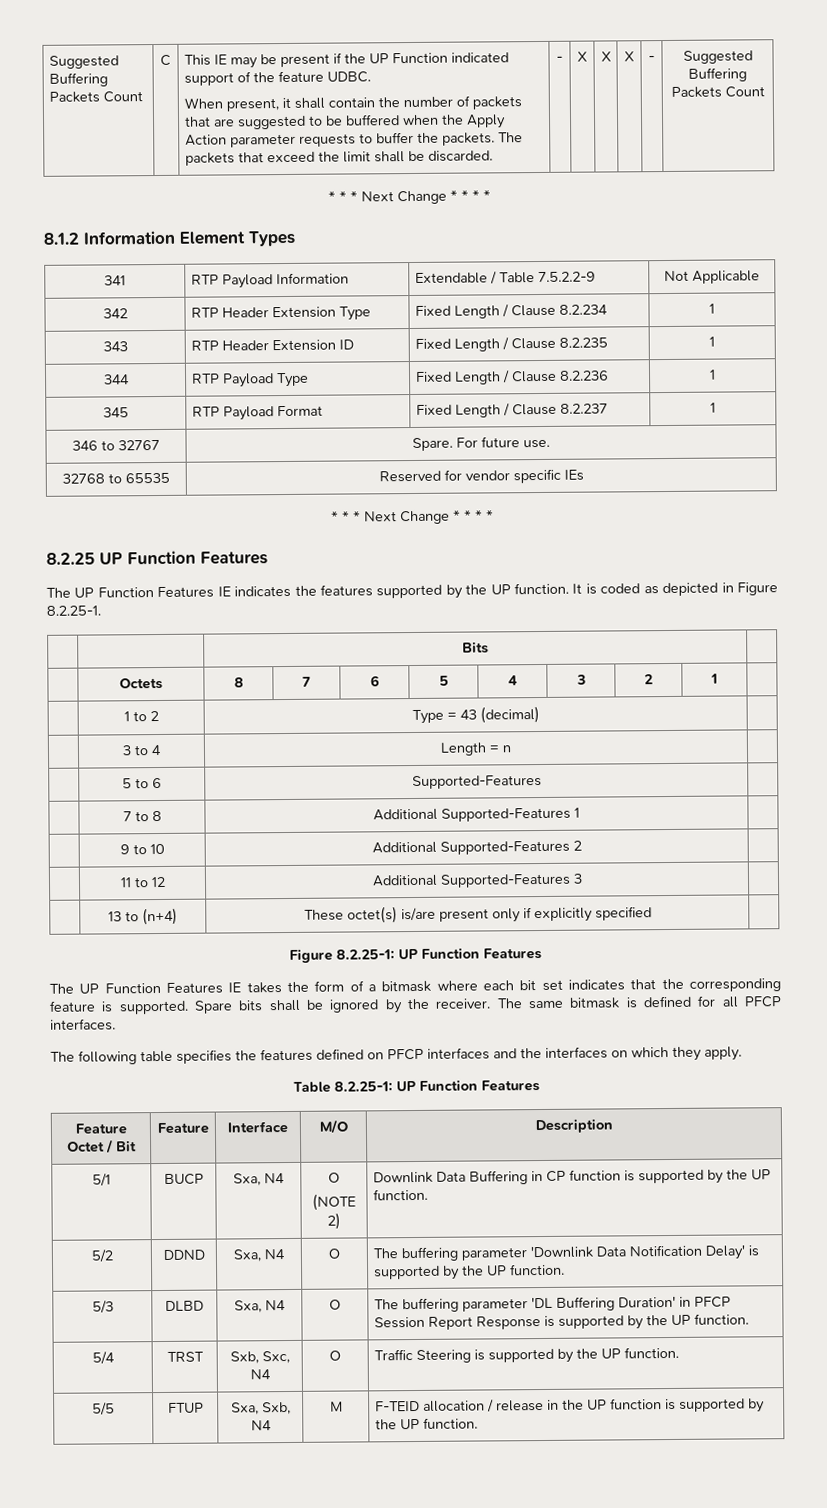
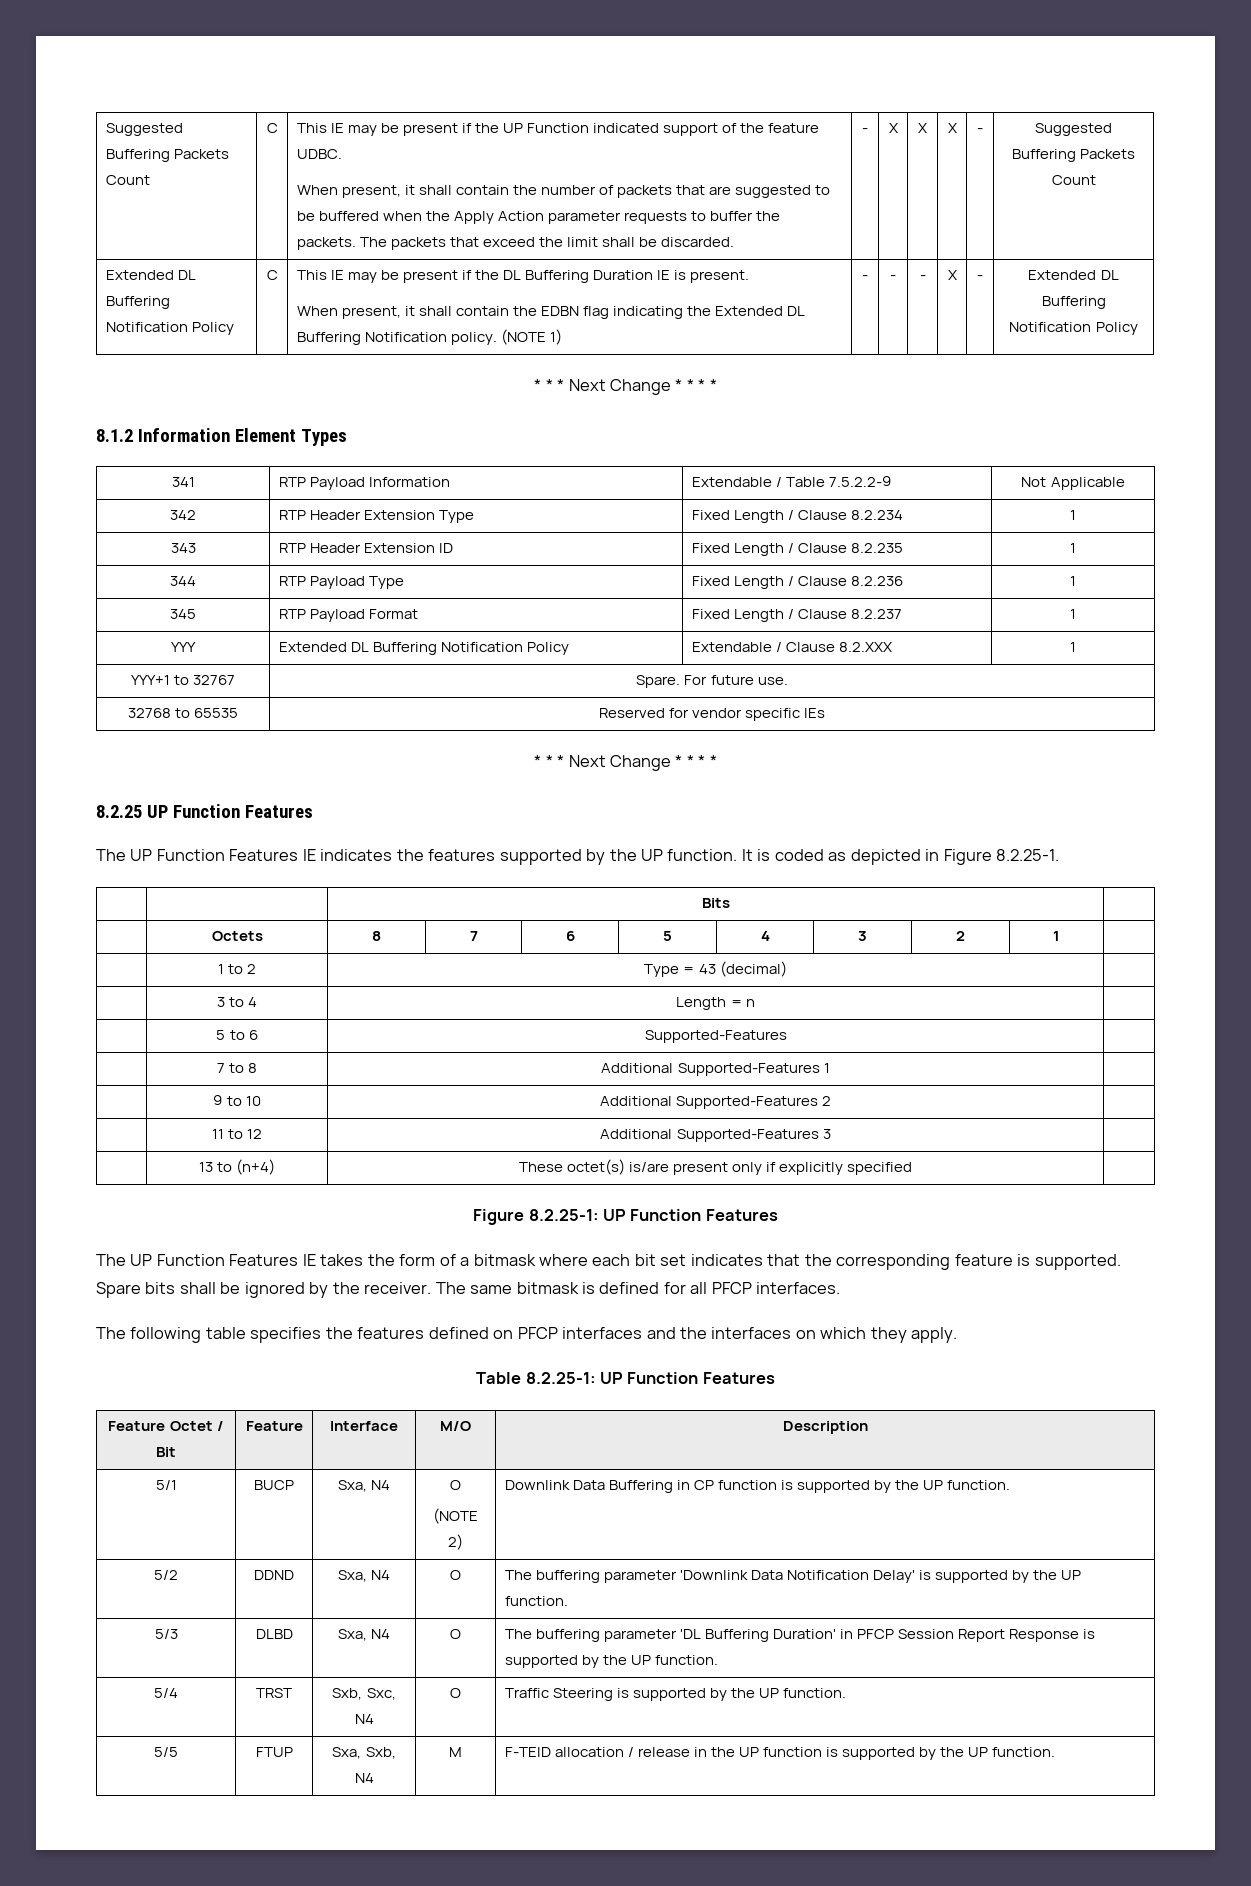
(765, 92) none -> [105,270,196,280] [105,296,170,309] [105,322,234,335] [266,270,278,280] [296,270,750,283] [296,306,806,319] [296,329,562,345] [862,275,868,280] [890,275,896,280] [919,275,926,280] [947,270,957,280] [977,275,983,280] [1028,270,1119,280] [1041,296,1106,309] [1009,322,1138,335] // Extended DL Buffering Notification Policy | C | This IE may be present if the DL Buffering Duration IE is present. // When present, it shall contain the EDBN flag indicating the Extended DL Buffering Notification policy. (NOTE 1) | - | - | - | X | - | Extended DL Buffering Notification Policy
[72,440,98,451] 346 -> [171,642,196,652] [278,642,569,655] [691,642,892,652] [1070,642,1076,652] [130,675,170,685] YYY | Extended DL Buffering Notification Policy | Extendable / Clause 8.2.XXX | 1 // YYY+1

